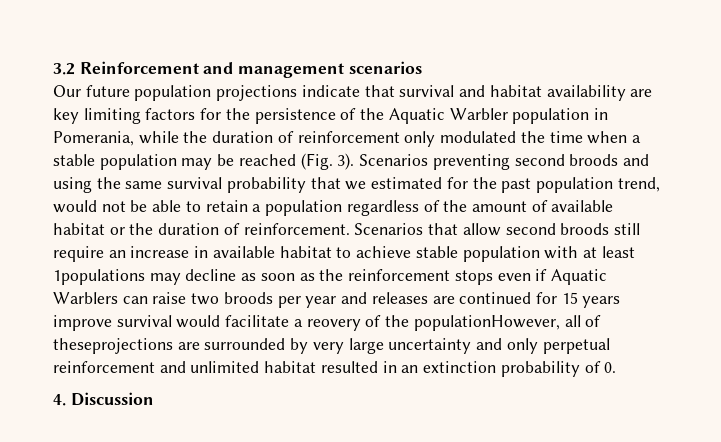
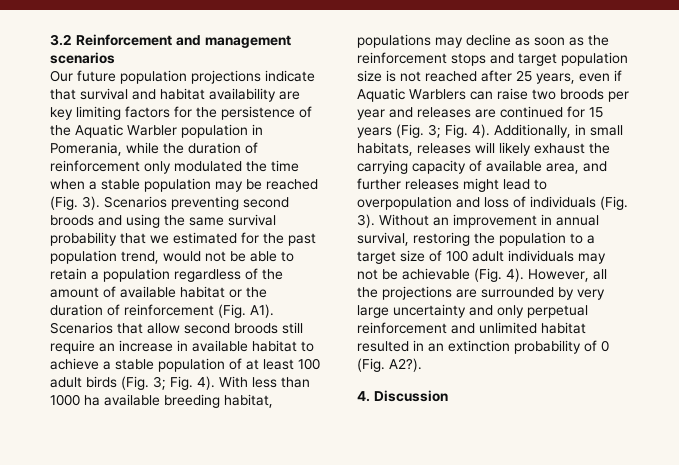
[243,223,350,235] reinforcement. -> [124,304,274,318] reinforcement (Fig. A1).
[415,246,579,262] stable population with -> [103,358,242,372] a stable population of
[53,269,145,285] 1populations -> [298,358,320,370] [50,376,310,390] [50,394,273,408] [357,34,431,48] 100 adult birds (Fig. 3; Fig. 4). With less than 1000 ha available breeding habitat, populations
(493, 277) none -> [490,52,628,66] [357,70,575,84] and target population size is not reached after 25 years,
[53,315,602,331] [53,338,173,354] improve survival would facilitate a reovery of the populationHowever, all of theseprojections -> [396,124,623,138] [357,142,610,156] [357,160,607,174] [357,178,547,192] [357,196,628,210] [357,214,599,228] [357,232,595,246] [357,250,606,264] [357,268,607,282] [357,286,452,300] (Fig. 3; Fig. 4). Additionally, in small habitats, releases will likely exhaust the carrying capacity of available area, and further releases might lead to overpopulation and loss of individuals (Fig. 3). Without an improvement in annual survival, restoring the population to a target size of 100 adult individuals may not be achievable (Fig. 4). However, all the projections
[604,362,617,373] 0. -> [601,340,609,352] [357,358,422,372] 0 (Fig. A2?).

